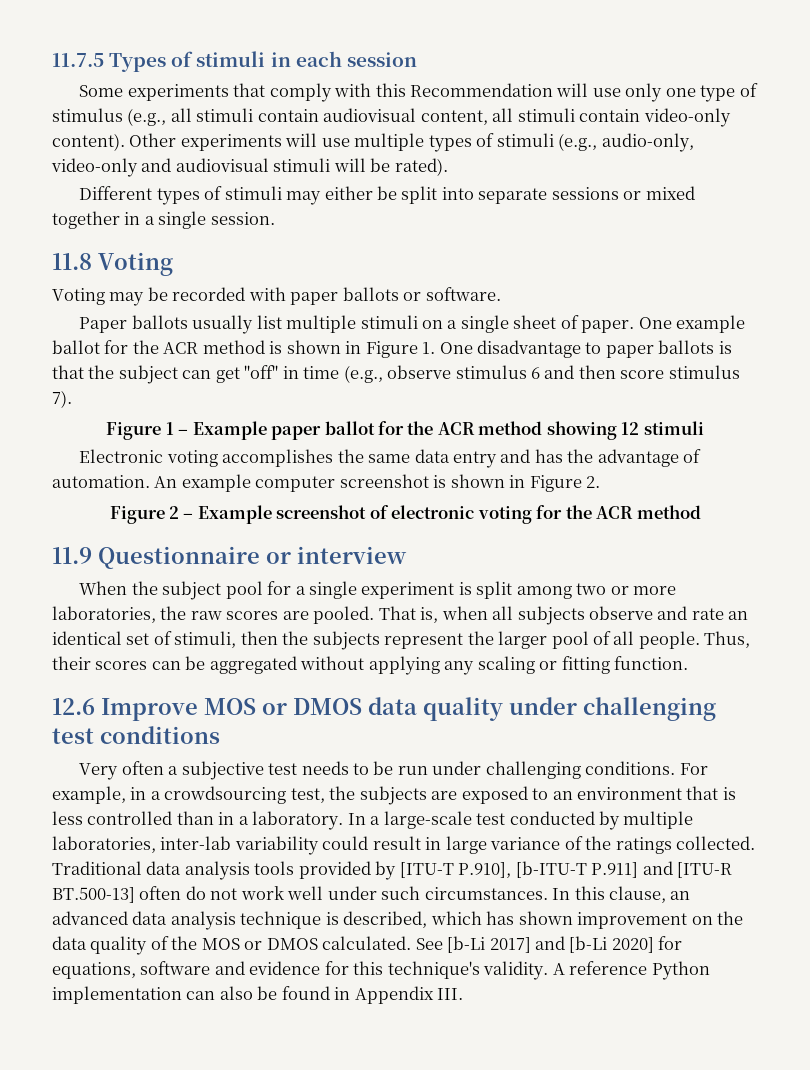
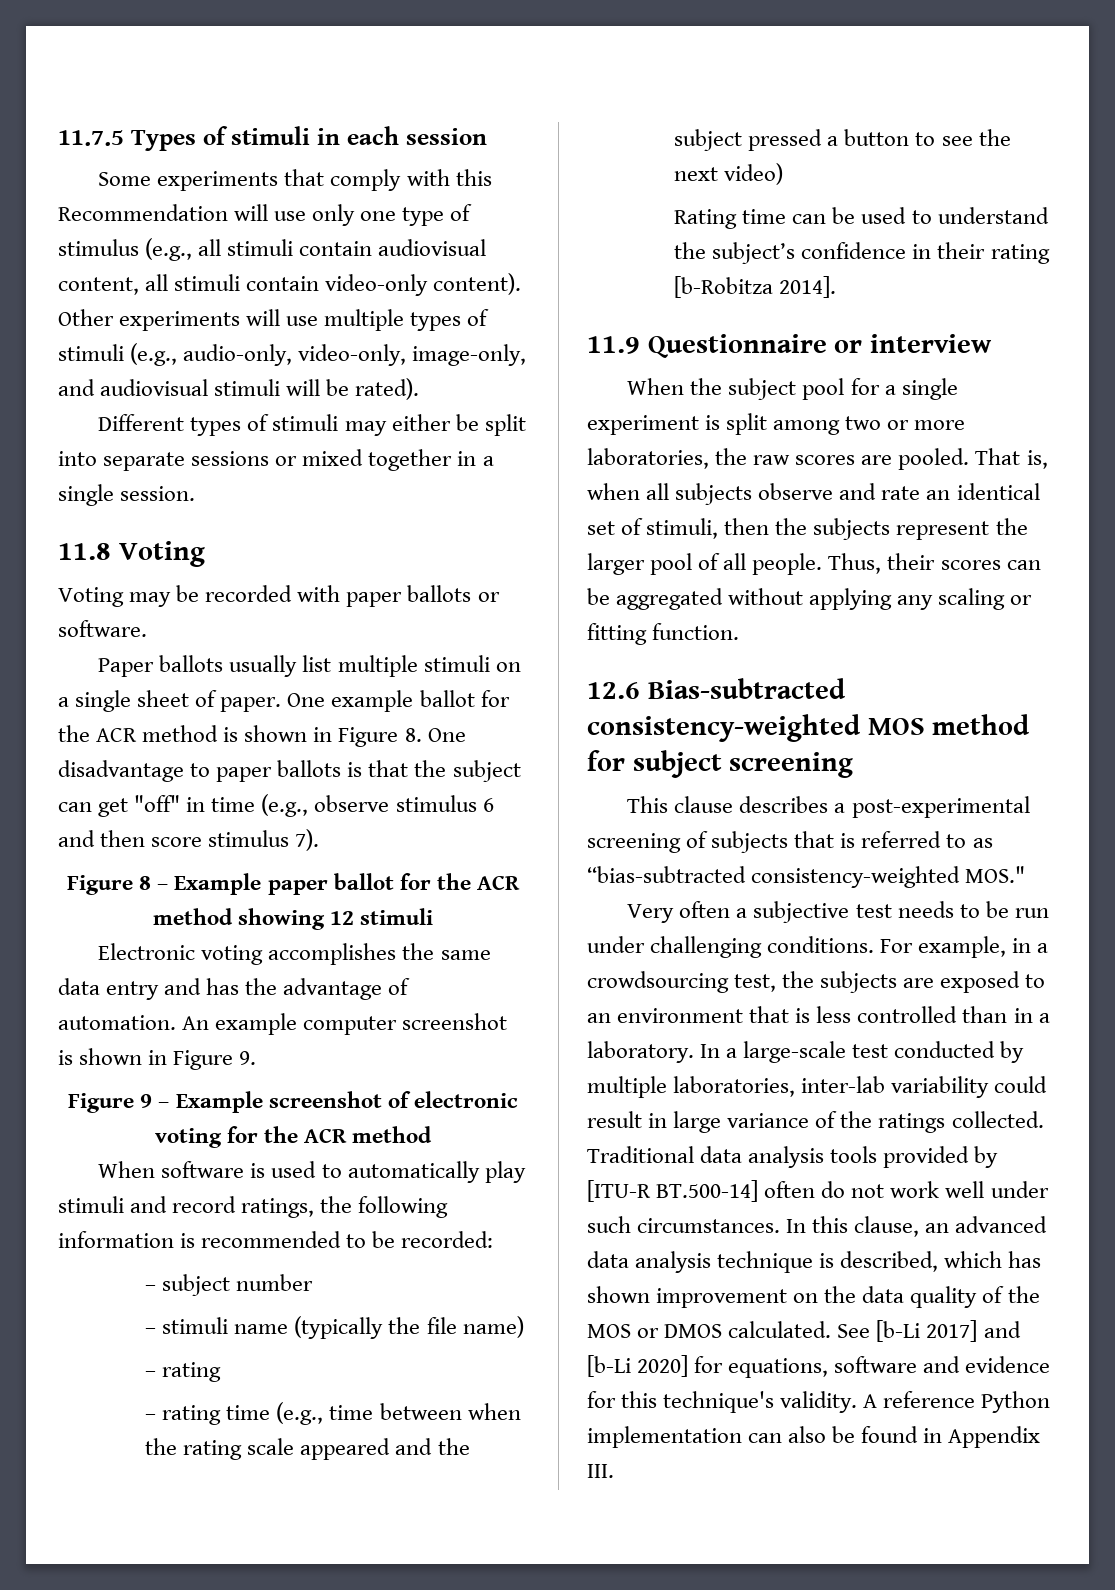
[51,158,138,177] video-only -> [298,344,527,366] video-only, image-only,
[422,342,436,354] 1. -> [404,728,422,742] 8.
[165,422,174,435] 1 -> [139,876,152,890] 8
[586,476,601,488] [109,506,179,524] 2. // Figure 2 -> [239,1051,257,1065] [68,1093,153,1113] 9. // Figure 9
(701, 512) none -> [98,1161,526,1183] [58,1196,449,1218] [58,1231,494,1248] [145,1274,314,1296] [145,1316,524,1339] [145,1362,222,1382] [145,1402,521,1425] [145,1438,470,1460] [674,129,1011,151] [674,163,784,185] [674,207,1049,229] [674,242,1050,264] [674,276,837,298] // When software is used to automatically play stimuli and record ratings, the following information is recommended to be recorded: // – subject number // – stimuli name (typically the file name) // – rating // – rating time (e.g., time between when the rating scale appeared and the subject pressed a button to see the next video) // Rating time can be used to understand the subject’s confidence in their rating [b-Robitza 2014].
[101,697,716,721] [52,726,220,744] Improve MOS or DMOS data quality under challenging test conditions -> [647,678,846,699] [587,714,1031,742] [587,750,854,778] [627,796,1030,818] [587,831,993,853] [587,866,1026,888] Bias-subtracted consistency-weighted MOS method for subject screening // This clause describes a post-experimental screening of subjects that is referred to as “bias-subtracted consistency-weighted MOS."
[399,861,733,878] [52,887,135,903] [ITU-T P.910], [b-ITU-T P.911] and [ITU-R BT.500-13] -> [587,1180,759,1202] [ITU-R BT.500-14]

